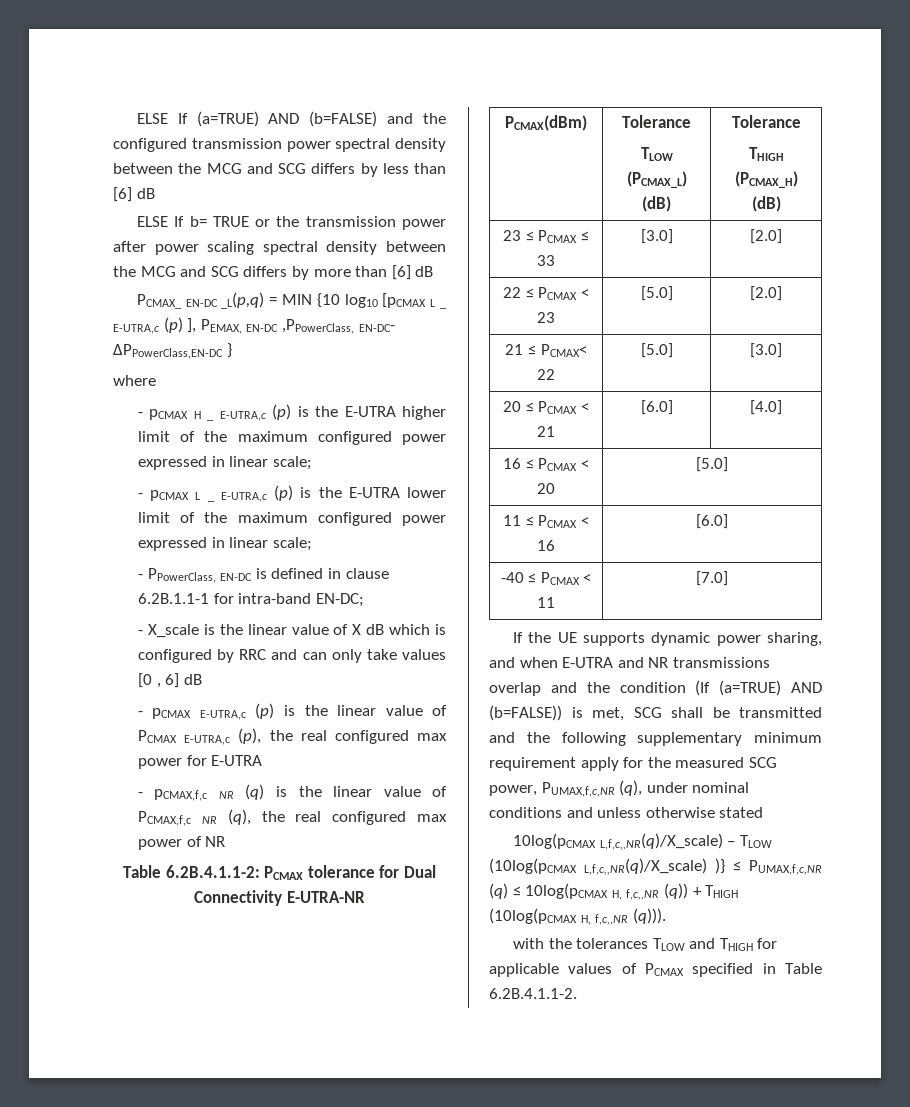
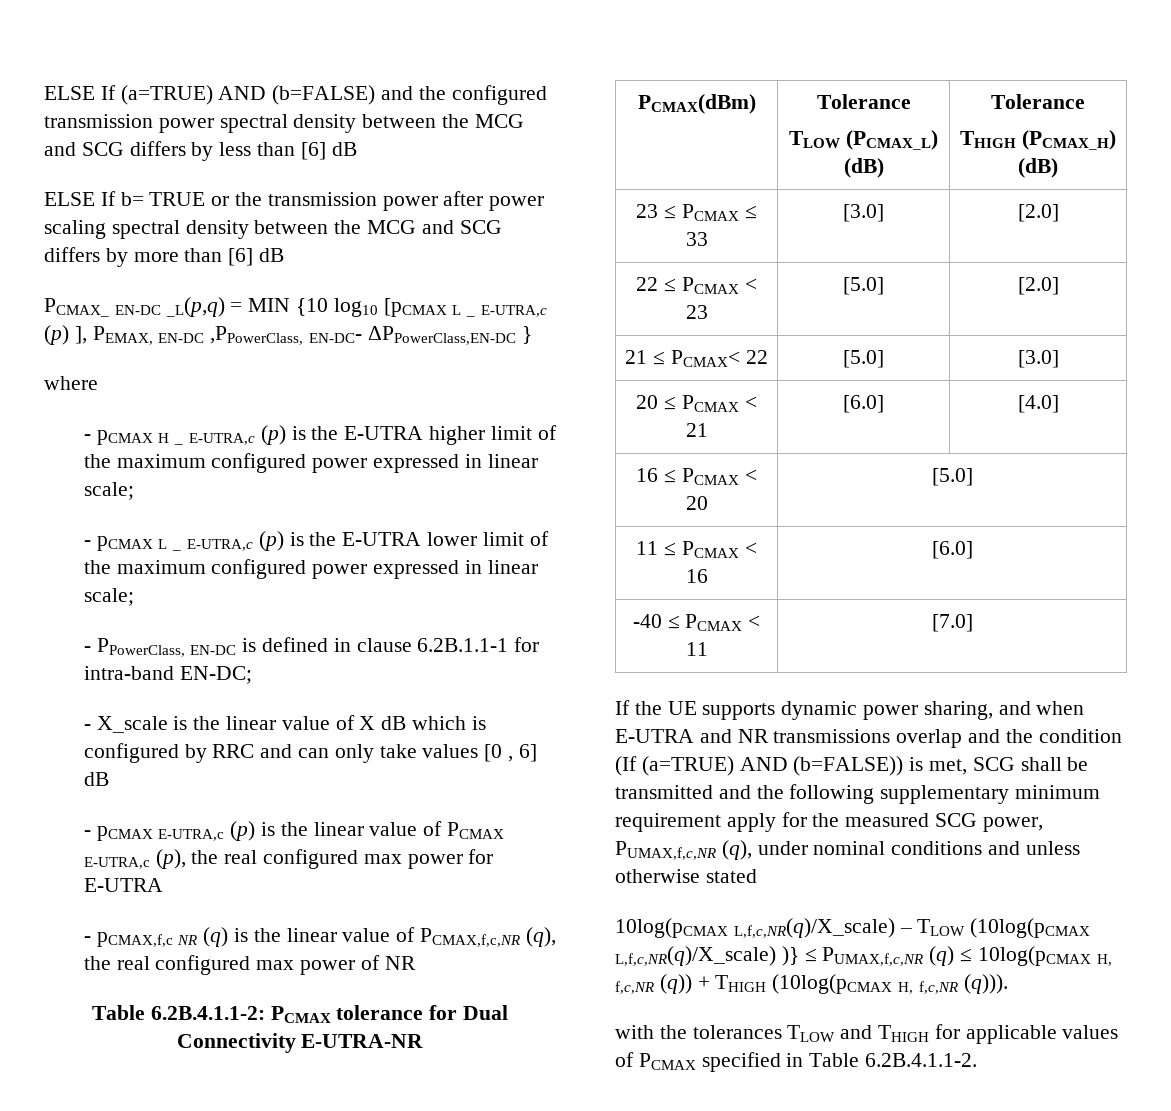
[137,811,217,826] PCMAX,f,c NR -> [419,928,520,947] PCMAX,f,c,NR
[599,833,723,850] L,f,c,,NR(q)/X_scale) -> [733,918,895,938] L,f,c,NR(q)/X_scale)
[584,858,707,875] L,f,c,,NR(q)/X_scale) -> [615,946,776,966] L,f,c,NR(q)/X_scale)
[626,889,660,900] f,c,,NR -> [615,981,654,994] f,c,NR
[595,914,629,925] f,c,,NR -> [918,981,958,994] f,c,NR

